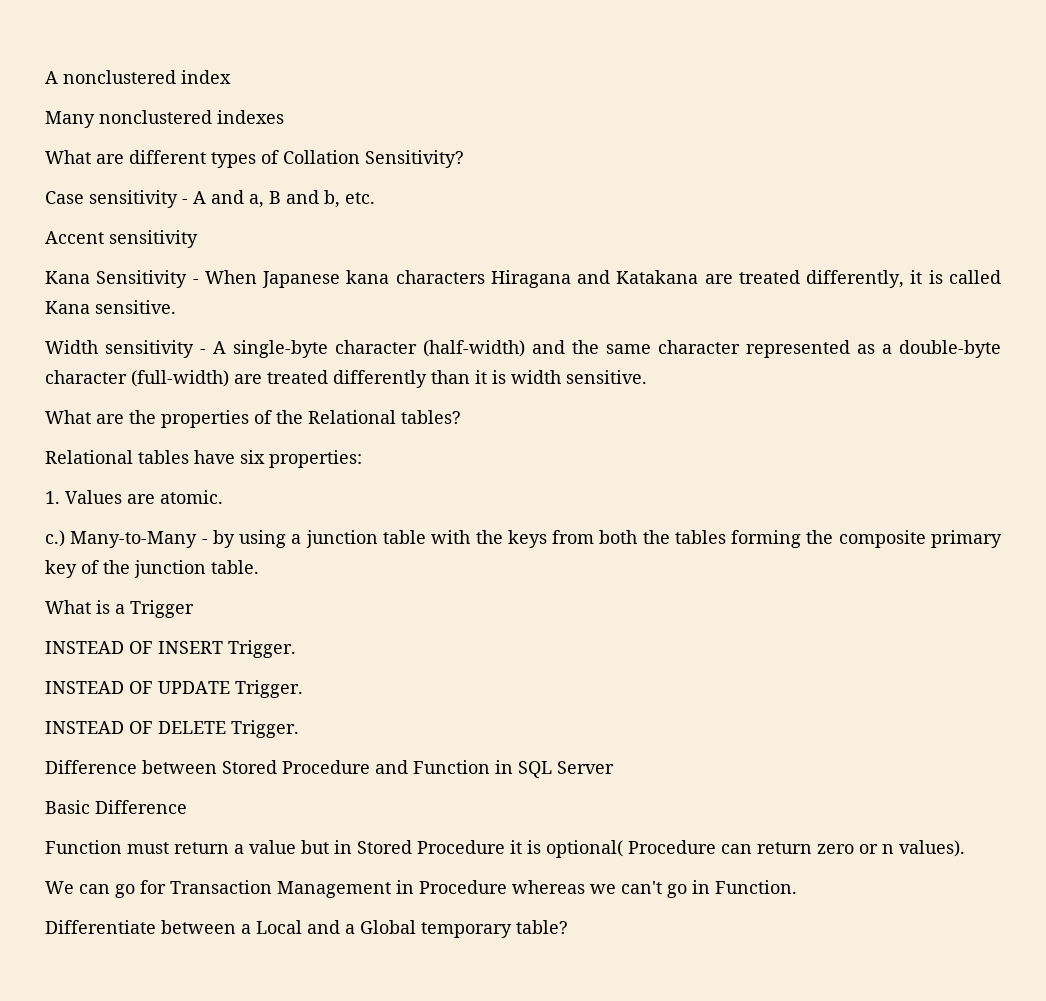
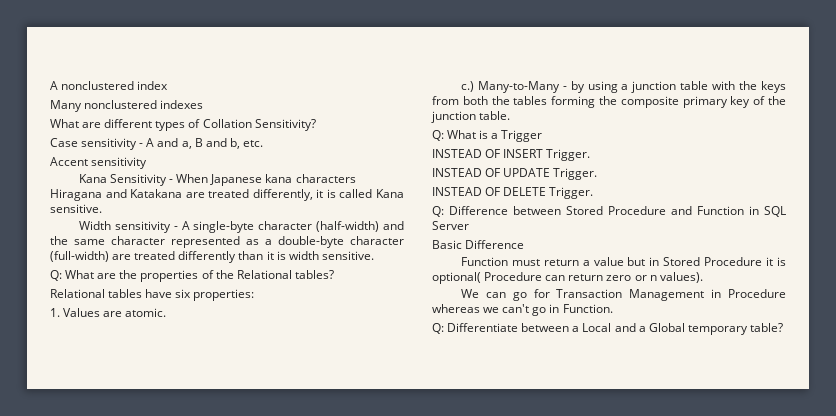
(647, 377) none -> [50,270,62,281] Q:
(259, 567) none -> [432,130,444,141] Q:
(299, 729) none -> [432,206,444,217] Q:
(797, 887) none -> [432,323,444,334] Q:

